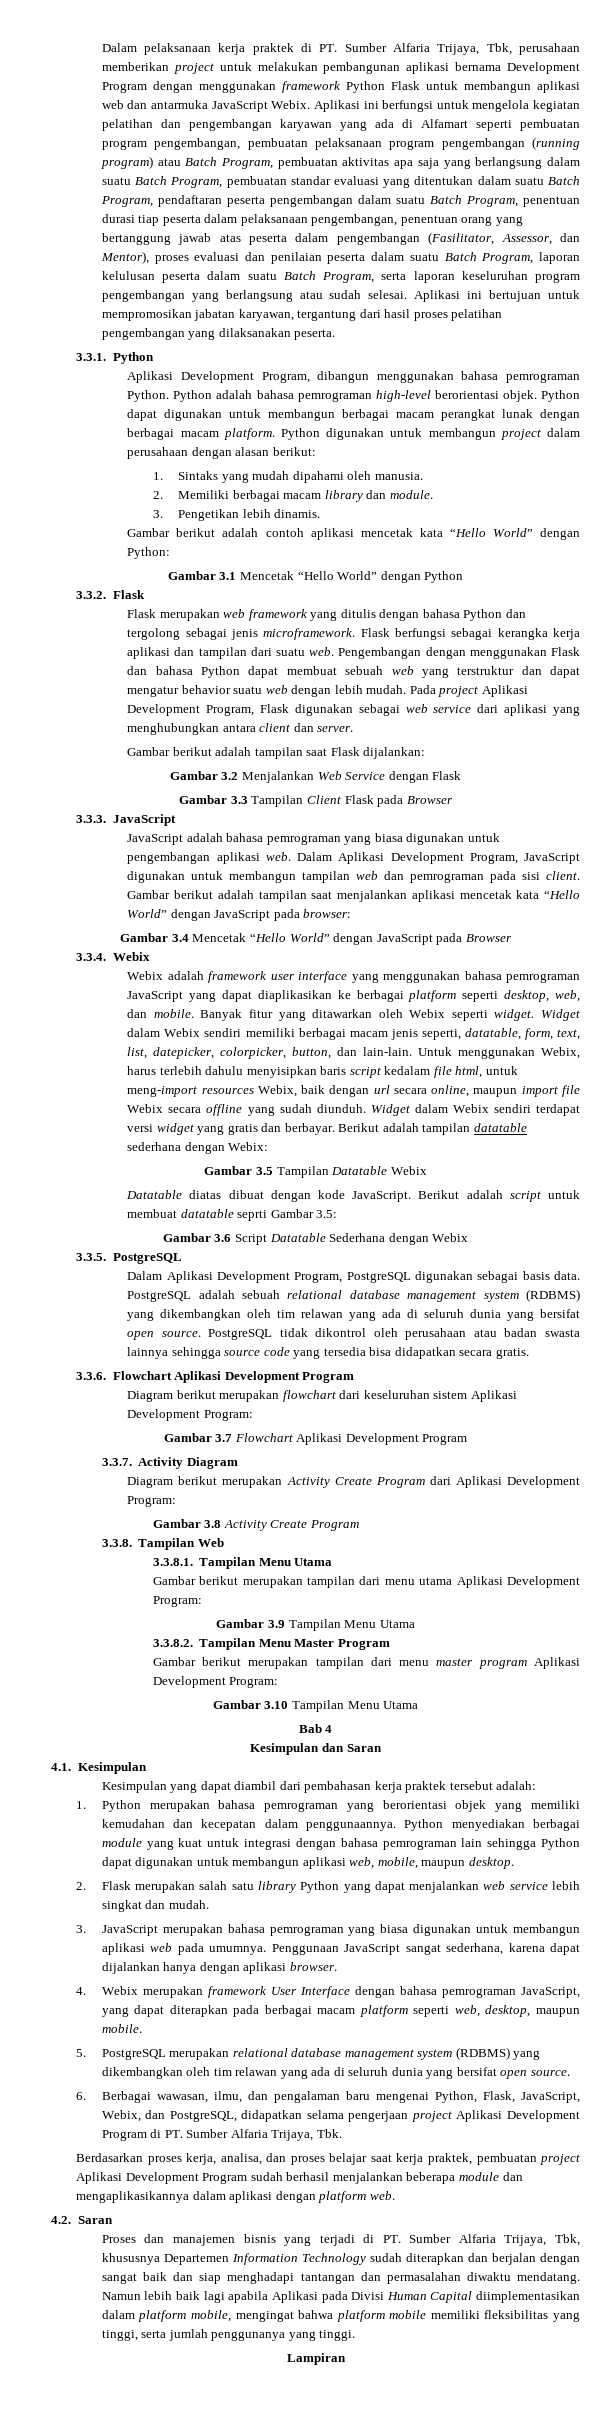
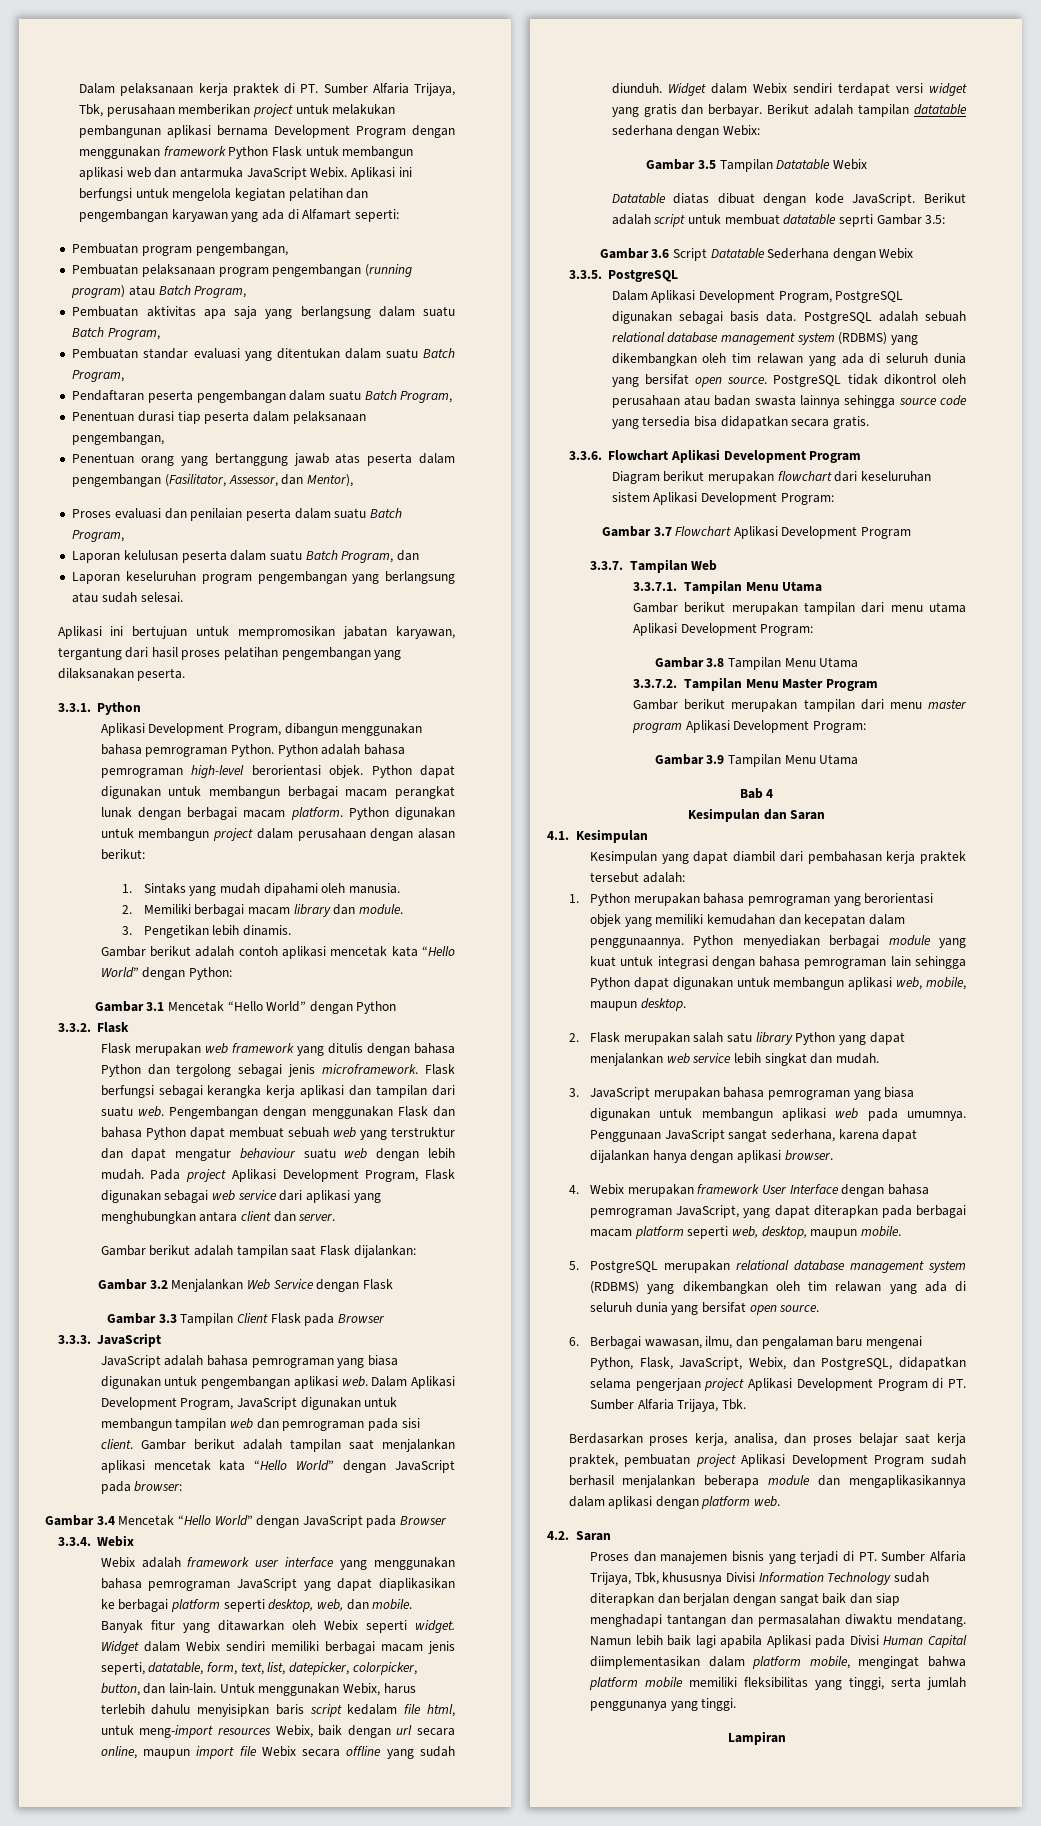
[475,119,580,131] seperti pembuatan -> [354,209,399,222] [72,243,139,254] seperti: // Pembuatan
[247,138,308,150] pembuatan -> [72,264,139,275] // Pembuatan
[277,157,338,169] pembuatan -> [72,306,139,317] // Pembuatan
[226,176,287,188] pembuatan -> [72,348,139,359] // Pembuatan
[157,195,222,207] pendaftaran -> [72,390,145,401] // Pendaftaran
[523,196,581,207] penentuan -> [72,411,135,422] // Penentuan
[400,215,458,226] penentuan -> [72,453,135,464] // Penentuan
[154,255,189,264] proses -> [72,509,112,518] // Proses
[539,252,581,264] laporan -> [72,551,121,563] // Laporan
[381,271,455,283] serta laporan -> [396,550,419,561] [72,572,121,584] dan // Laporan
(408, 294) none -> (183, 597) //
[181,685,231,694] behavior -> [239,1148,296,1159] behaviour
[138,1457,238,1469] [127,1476,581,1488] [127,1496,177,1507] [152,1519,359,1531] [101,1539,132,1547] Activity Diagram // Diagram berikut merupakan Activity Create Program dari Aplikasi Development Program: // Gambar 3.8 Activity Create Program // 3.3.8. -> (624, 565) none
[152,1558,193,1566] 3.3.8.1. -> [633,582,678,591] 3.3.7.1.
[267,1619,415,1631] [152,1639,193,1647] 3.9 Tampilan Menu Utama // 3.3.8.2. -> [706,657,859,670] [633,679,678,688] 3.8 Tampilan Menu Utama // 3.3.7.2.
[264,1701,289,1709] 3.10 -> [706,755,725,764] 3.9
[163,2254,229,2265] Departemen -> [726,1572,756,1582] Divisi

